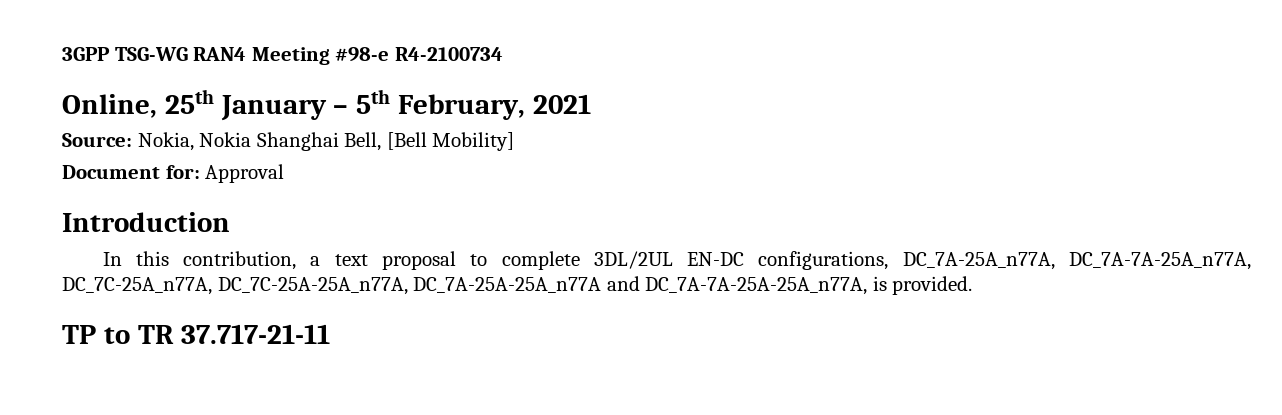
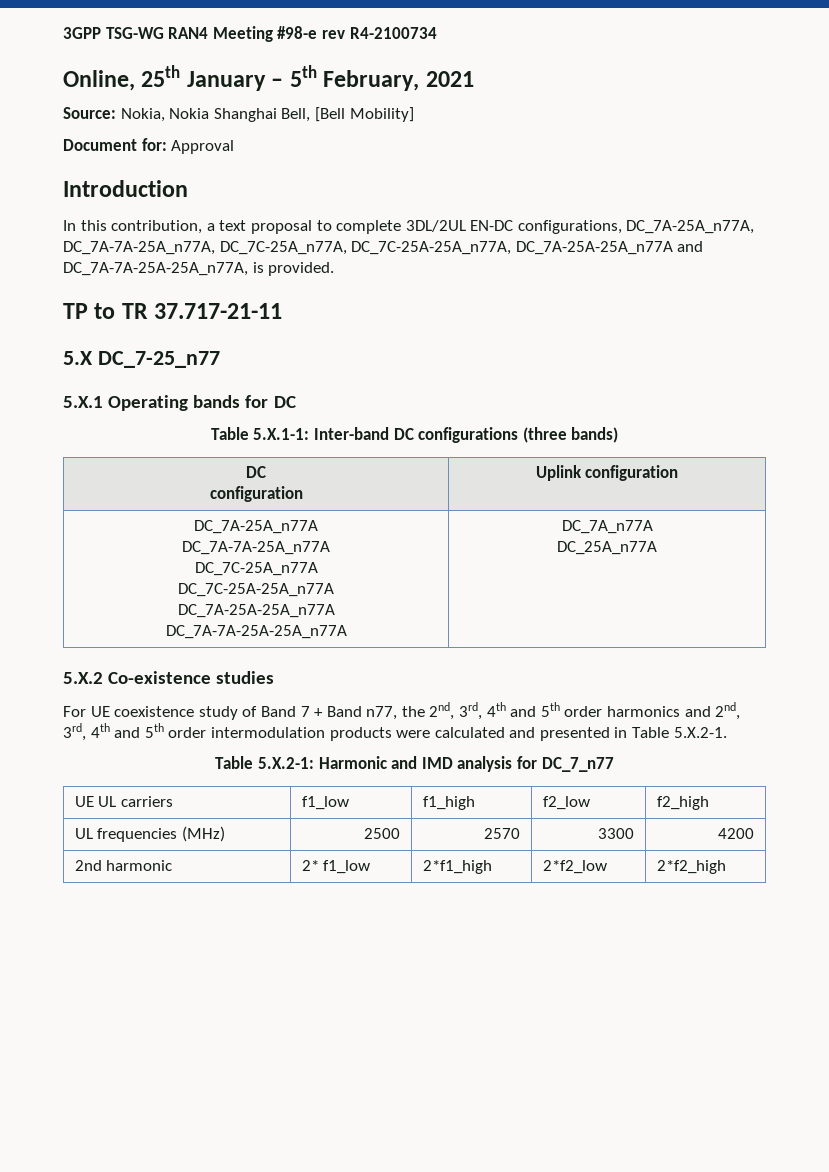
(390, 54) none -> [321,30,345,39] rev
(331, 334) none -> [63,351,220,368] [63,395,296,411] [210,427,619,443] [246,466,266,478] [209,486,303,502] [535,465,679,481] [194,520,318,534] [182,541,330,555] [194,562,318,576] [178,583,334,597] [177,604,335,618] [165,625,347,639] [561,520,653,534] [557,541,657,555] [63,671,275,684] [63,702,741,720] [63,723,727,741] [215,756,614,772] [74,796,173,807] [301,796,349,810] [422,796,475,810] [542,796,590,810] [656,796,709,810] [74,826,225,842] [364,828,401,839] [484,828,521,839] [598,828,635,839] [718,828,755,839] [74,860,173,871] [301,860,371,874] [422,860,492,874] [542,860,607,874] [656,860,726,874] // 5.X DC_7-25_n77 // 5.X.1 Operating bands for DC // Table 5.X.1-1: Inter-band DC configurations (three bands) // DC // configuration | Uplink configuration // DC_7A-25A_n77A // DC_7A-7A-25A_n77A // DC_7C-25A_n77A // DC_7C-25A-25A_n77A // DC_7A-25A-25A_n77A // DC_7A-7A-25A-25A_n77A | DC_7A_n77A // DC_25A_n77A // 5.X.2 Co-existence studies // For UE coexistence study of Band 7 + Band n77, the 2nd, 3rd, 4th and 5th order harmonics and 2nd, 3rd, 4th and 5th order intermodulation products were calculated and presented in Table 5.X.2-1. // Table 5.X.2-1: Harmonic and IMD analysis for DC_7_n77 // UE UL carriers | f1_low | f1_high | f2_low | f2_high // UL frequencies (MHz) | 2500 | 2570 | 3300 | 4200 // 2nd harmonic | 2* f1_low | 2*f1_high | 2*f2_low | 2*f2_high

